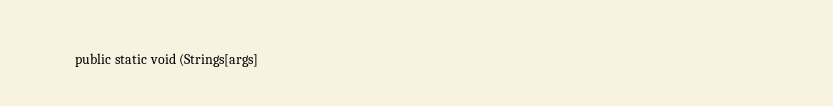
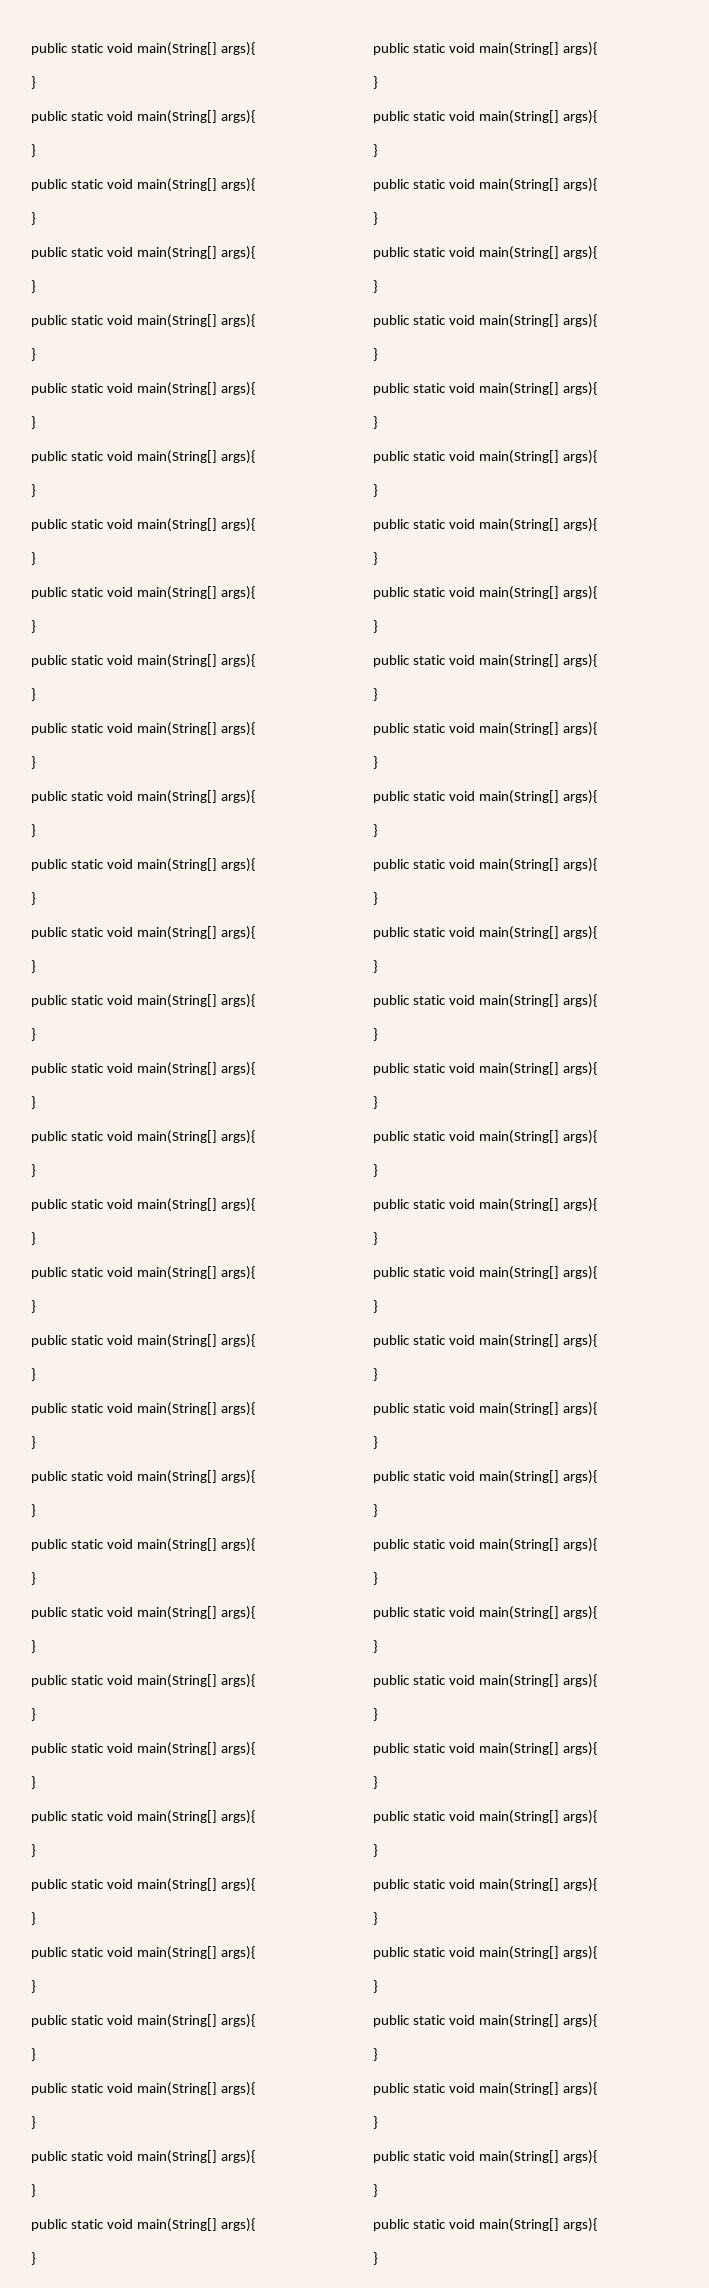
[75,53,259,67] public static void (Strings[args] -> [31,42,256,56] [31,76,36,89] [31,110,256,124] [31,144,36,157] [31,178,256,192] [31,212,36,225] [31,246,256,260] [31,280,36,293] [31,314,256,328] [31,348,36,361] [31,382,256,396] [31,416,36,429] [31,450,256,464] [31,484,36,497] [31,518,256,532] [31,552,36,565] [31,586,256,600] [31,620,36,633] [31,654,256,668] [31,688,36,701] [31,722,256,736] [31,756,36,769] [31,790,256,804] [31,824,36,837] [31,858,256,872] [31,892,36,905] [31,926,256,940] [31,960,36,973] [31,994,256,1008] [31,1028,36,1041] [31,1062,256,1076] [31,1096,36,1109] [31,1130,256,1144] [31,1164,36,1177] [31,1198,256,1212] [31,1232,36,1245] [31,1266,256,1280] [31,1300,36,1313] [31,1334,256,1348] [31,1368,36,1381] [31,1402,256,1416] [31,1436,36,1449] [31,1470,256,1484] [31,1504,36,1517] [31,1538,256,1552] [31,1572,36,1585] [31,1606,256,1620] [31,1640,36,1653] [31,1674,256,1688] [31,1708,36,1721] [31,1742,256,1756] [31,1776,36,1789] [31,1810,256,1824] [31,1844,36,1857] [31,1878,256,1892] [31,1912,36,1925] [31,1946,256,1960] [31,1980,36,1993] [31,2014,256,2028] [31,2048,36,2061] [31,2082,256,2096] [31,2116,36,2129] [31,2150,256,2164] [31,2184,36,2197] [31,2218,256,2232] [31,2252,36,2265] [373,42,598,56] [373,76,378,89] [373,110,598,124] [373,144,378,157] [373,178,598,192] [373,212,378,225] [373,246,598,260] [373,280,378,293] [373,314,598,328] [373,348,378,361] [373,382,598,396] [373,416,378,429] [373,450,598,464] [373,484,378,497] [373,518,598,532] [373,552,378,565] [373,586,598,600] [373,620,378,633] [373,654,598,668] [373,688,378,701] [373,722,598,736] [373,756,378,769] [373,790,598,804] [373,824,378,837] [373,858,598,872] [373,892,378,905] [373,926,598,940] [373,960,378,973] [373,994,598,1008] [373,1028,378,1041] [373,1062,598,1076] [373,1096,378,1109] [373,1130,598,1144] [373,1164,378,1177] [373,1198,598,1212] [373,1232,378,1245] [373,1266,598,1280] [373,1300,378,1313] [373,1334,598,1348] [373,1368,378,1381] [373,1402,598,1416] [373,1436,378,1449] [373,1470,598,1484] [373,1504,378,1517] [373,1538,598,1552] [373,1572,378,1585] [373,1606,598,1620] [373,1640,378,1653] [373,1674,598,1688] [373,1708,378,1721] [373,1742,598,1756] [373,1776,378,1789] [373,1810,598,1824] [373,1844,378,1857] [373,1878,598,1892] [373,1912,378,1925] [373,1946,598,1960] [373,1980,378,1993] [373,2014,598,2028] [373,2048,378,2061] [373,2082,598,2096] [373,2116,378,2129] [373,2150,598,2164] [373,2184,378,2197] [373,2218,598,2232] [373,2252,378,2265] public static void main(String[] args){ // } // public static void main(String[] args){ // } // public static void main(String[] args){ // } // public static void main(String[] args){ // } // public static void main(String[] args){ // } // public static void main(String[] args){ // } // public static void main(String[] args){ // } // public static void main(String[] args){ // } // public static void main(String[] args){ // } // public static void main(String[] args){ // } // public static void main(String[] args){ // } // public static void main(String[] args){ // } // public static void main(String[] args){ // } // public static void main(String[] args){ // } // public static void main(String[] args){ // } // public static void main(String[] args){ // } // public static void main(String[] args){ // } // public static void main(String[] args){ // } // public static void main(String[] args){ // } // public static void main(String[] args){ // } // public static void main(String[] args){ // } // public static void main(String[] args){ // } // public static void main(String[] args){ // } // public static void main(String[] args){ // } // public static void main(String[] args){ // } // public static void main(String[] args){ // } // public static void main(String[] args){ // } // public static void main(String[] args){ // } // public static void main(String[] args){ // } // public static void main(String[] args){ // } // public static void main(String[] args){ // } // public static void main(String[] args){ // } // public static void main(String[] args){ // } // public static void main(String[] args){ // } // public static void main(String[] args){ // } // public static void main(String[] args){ // } // public static void main(String[] args){ // } // public static void main(String[] args){ // } // public static void main(String[] args){ // } // public static void main(String[] args){ // } // public static void main(String[] args){ // } // public static void main(String[] args){ // } // public static void main(String[] args){ // } // public static void main(String[] args){ // } // public static void main(String[] args){ // } // public static void main(String[] args){ // } // public static void main(String[] args){ // } // public static void main(String[] args){ // } // public static void main(String[] args){ // } // public static void main(String[] args){ // } // public static void main(String[] args){ // } // public static void main(String[] args){ // } // public static void main(String[] args){ // } // public static void main(String[] args){ // } // public static void main(String[] args){ // } // public static void main(String[] args){ // } // public static void main(String[] args){ // } // public static void main(String[] args){ // } // public static void main(String[] args){ // } // public static void main(String[] args){ // } // public static void main(String[] args){ // } // public static void main(String[] args){ // } // public static void main(String[] args){ // } // public static void main(String[] args){ // } // public static void main(String[] args){ // } // public static void main(String[] args){ // }

